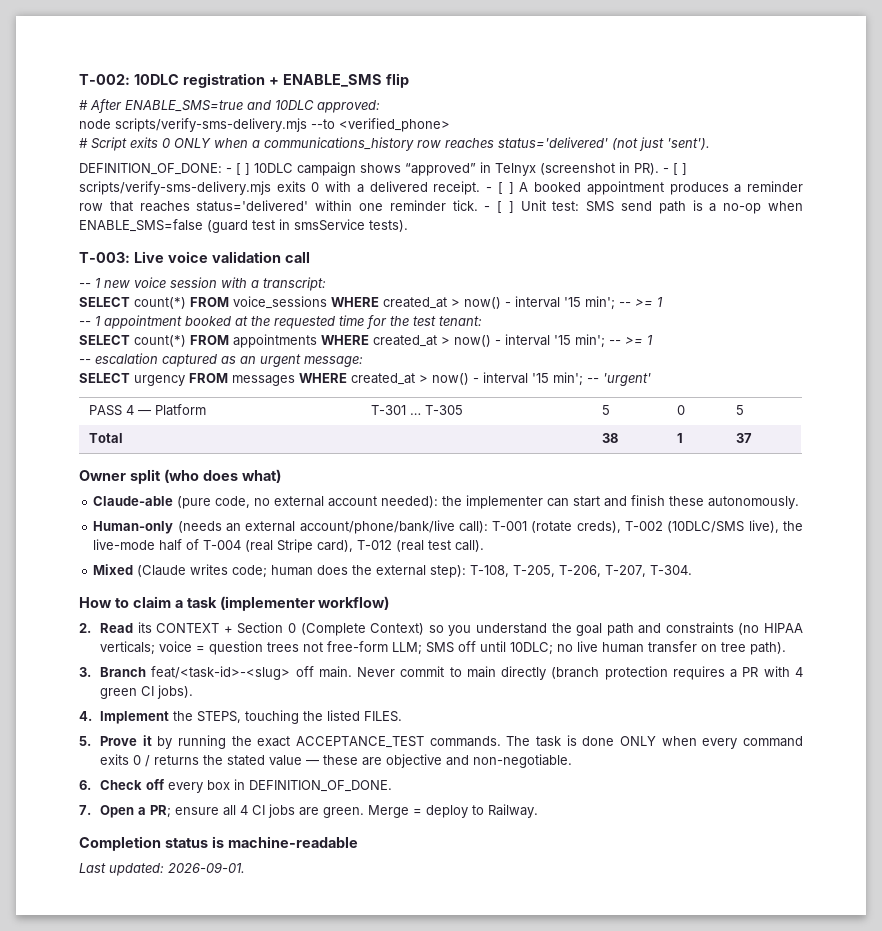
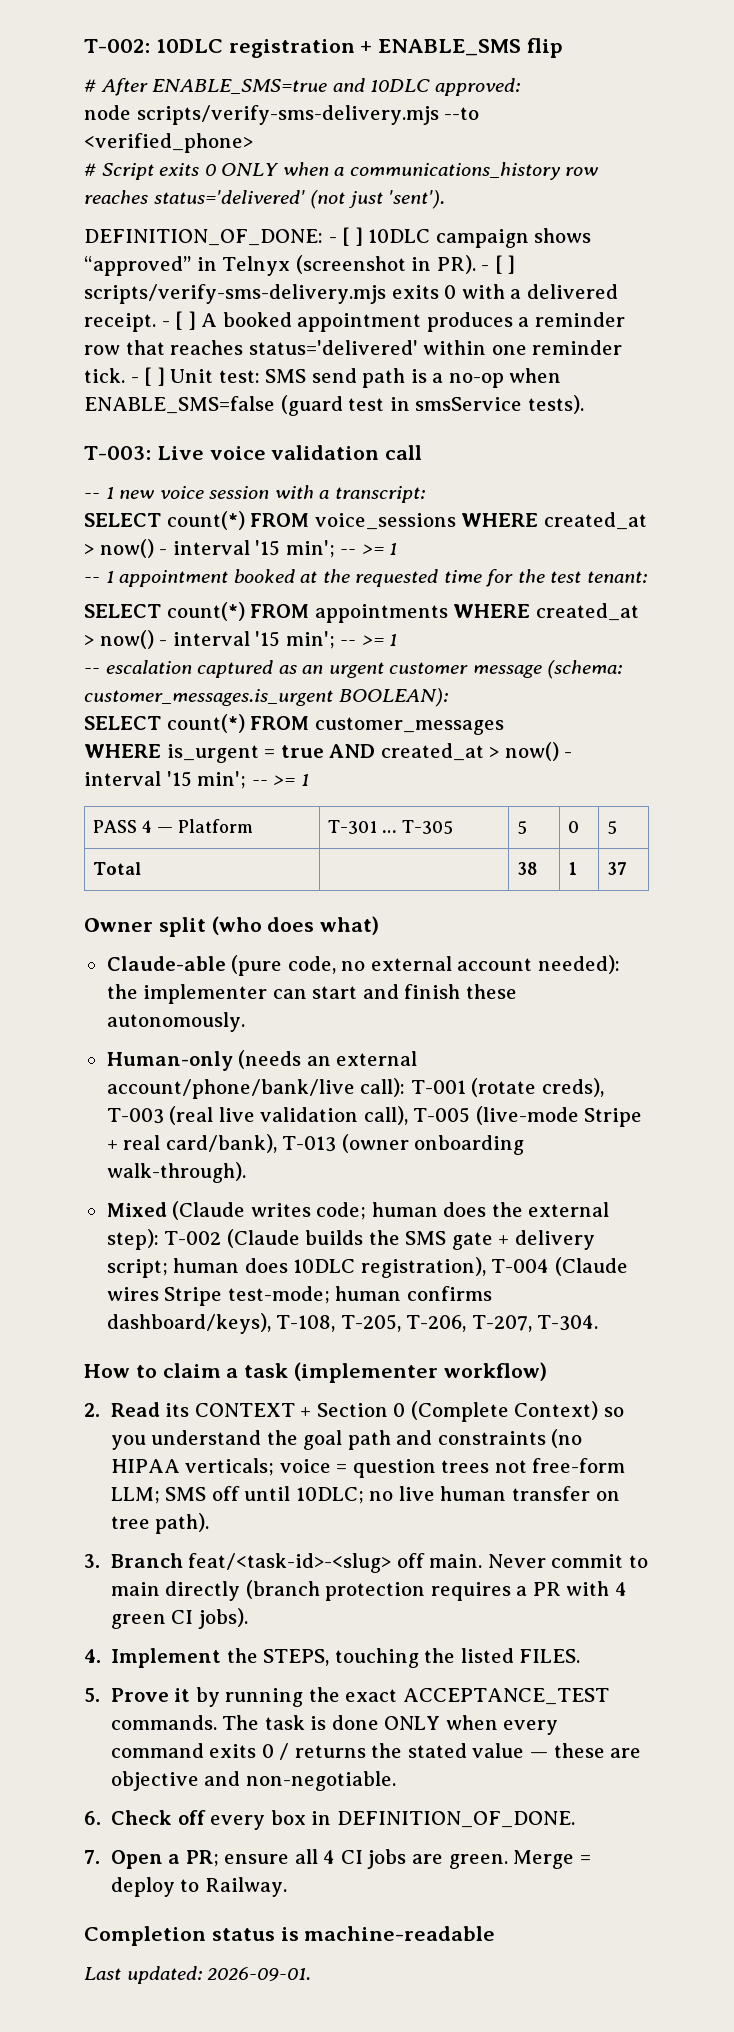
[304,356,363,367] [79,372,651,386] message: // SELECT urgency FROM messages WHERE created_at > now() - interval '15 min'; -- 'urgent' -> [389,660,623,679] [84,688,448,707] [84,714,504,735] [84,742,573,763] [84,771,309,789] customer message (schema: customer_messages.is_urgent BOOLEAN): // SELECT count(*) FROM customer_messages // WHERE is_urgent = true AND created_at > now() - interval '15 min'; -- >= 1
[625,520,804,533] [93,539,485,553] T-002 (10DLC/SMS live), the live-mode half of T-004 (real Stripe card), T-012 (real test call). -> [106,1106,643,1127] [106,1134,525,1155] [106,1162,246,1183] T-003 (real live validation call), T-005 (live-mode Stripe + real card/bank), T-013 (owner onboarding walk-through).
(467, 571) none -> [164,1229,595,1250] [106,1257,628,1278] [106,1286,492,1306] [106,1313,271,1334] T-002 (Claude builds the SMS gate + delivery script; human does 10DLC registration), T-004 (Claude wires Stripe test-mode; human confirms dashboard/keys),

